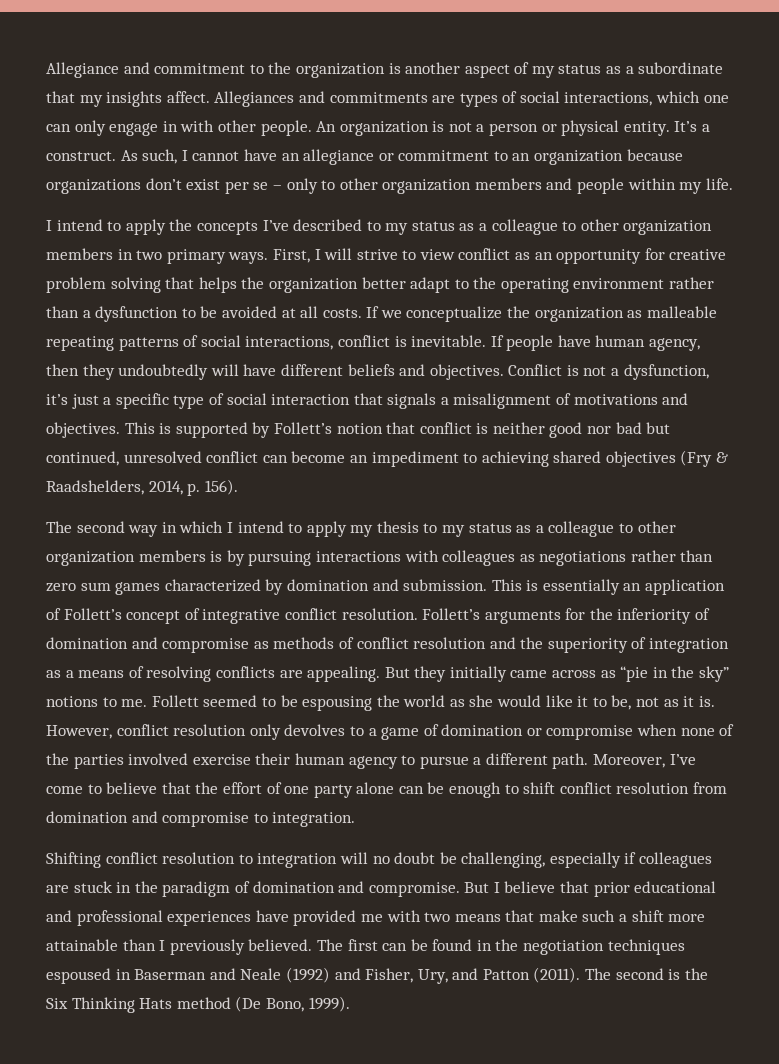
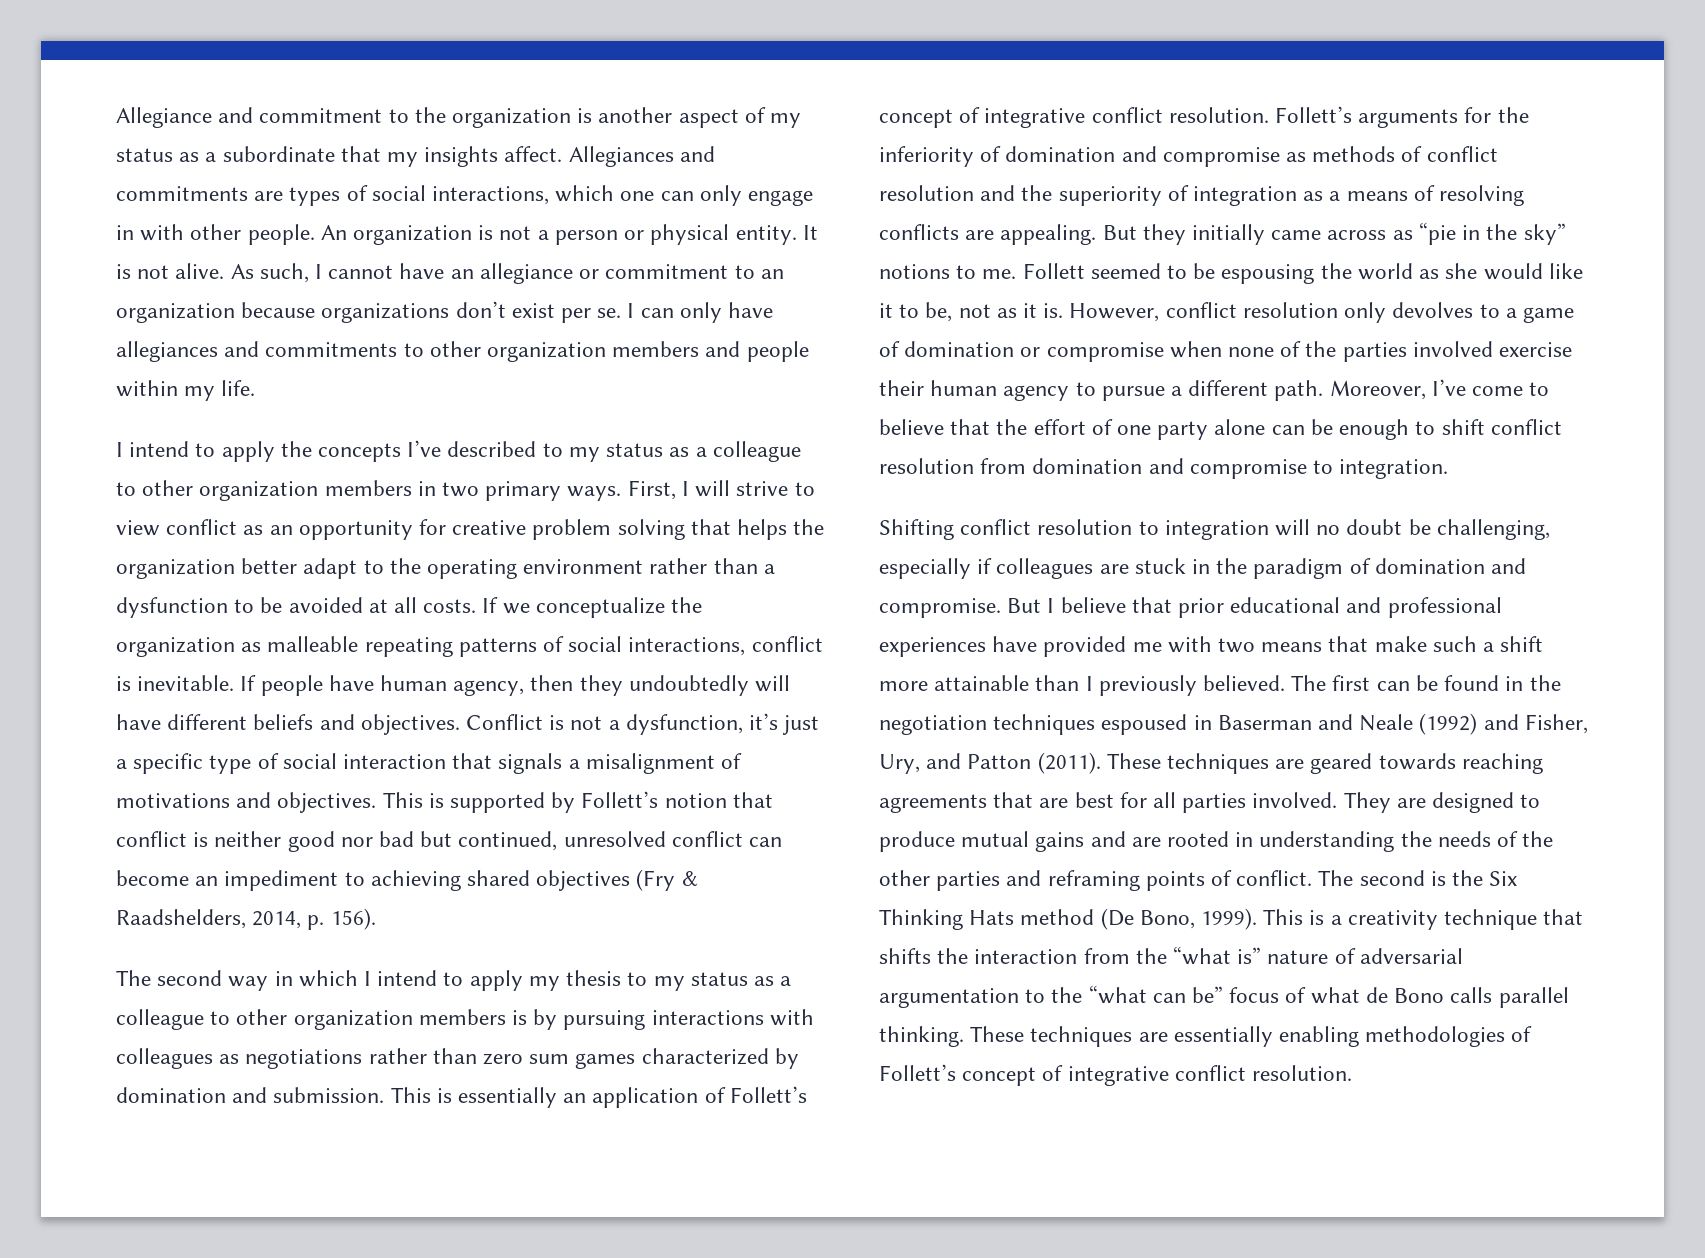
[674,121,711,132] [46,151,116,161] It’s a construct. -> [802,225,818,240] [116,263,225,279] It is not alive.
[253,178,318,194] se – only -> [597,302,774,323] [116,341,398,362] se. I can only have allegiances and commitments
(581, 975) none -> [1106,753,1543,774] [879,792,1541,813] [879,831,1554,852] [879,870,1313,891] These techniques are geared towards reaching agreements that are best for all parties involved. They are designed to produce mutual gains and are rooted in understanding the needs of the other parties and reframing points of conflict.
(350, 1004) none -> [1263,909,1584,930] [879,946,1463,965] [879,985,1569,1008] [879,1026,1533,1047] [879,1064,1353,1086] This is a creativity technique that shifts the interaction from the “what is” nature of adversarial argumentation to the “what can be” focus of what de Bono calls parallel thinking. These techniques are essentially enabling methodologies of Follett’s concept of integrative conflict resolution.

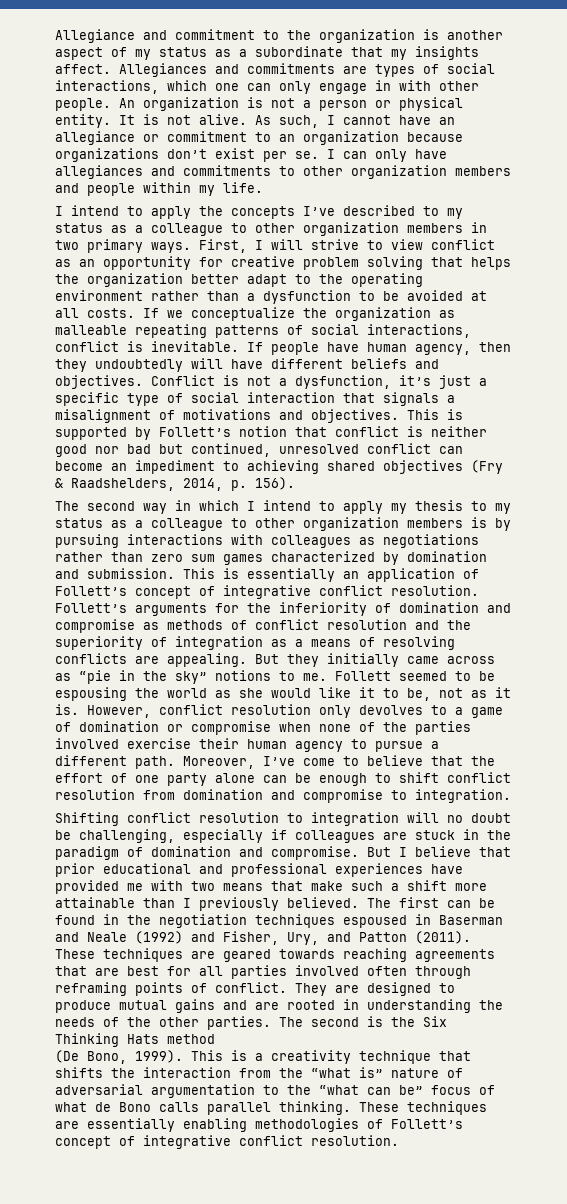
[1252,792,1338,808] involved. -> [295,965,471,979] [55,982,287,996] involved often through reframing points of conflict.
[936,870,1313,891] parties and reframing points of conflict. -> [207,1016,271,1030] parties.
(1095, 917) none -> (215, 1039) //

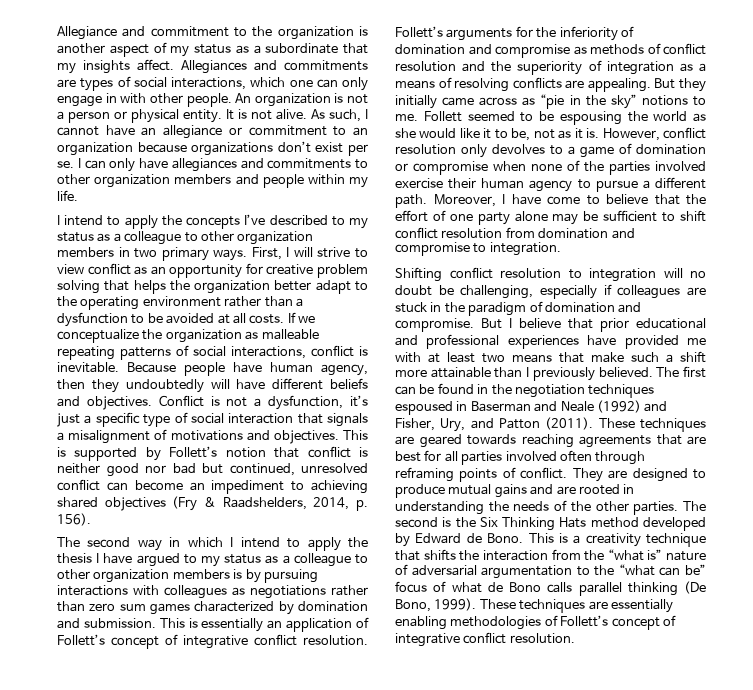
[247,342,263,352] If -> [127,362,176,373] Because
[391,500,463,514] my thesis -> [348,537,369,548] [57,553,180,567] the thesis I have argued
[263,756,295,766] I’ve -> [502,194,541,205] I have
[263,773,367,786] can be enough -> [552,210,658,225] may be sufficient
(183, 885) none -> [428,352,475,363] at least
[55,1050,183,1064] // (De Bono, 1999). -> [643,517,706,531] [395,533,524,547] developed by Edward de Bono.
[279,1101,351,1115] thinking. -> [627,581,706,596] [395,598,477,612] thinking (De Bono, 1999).

